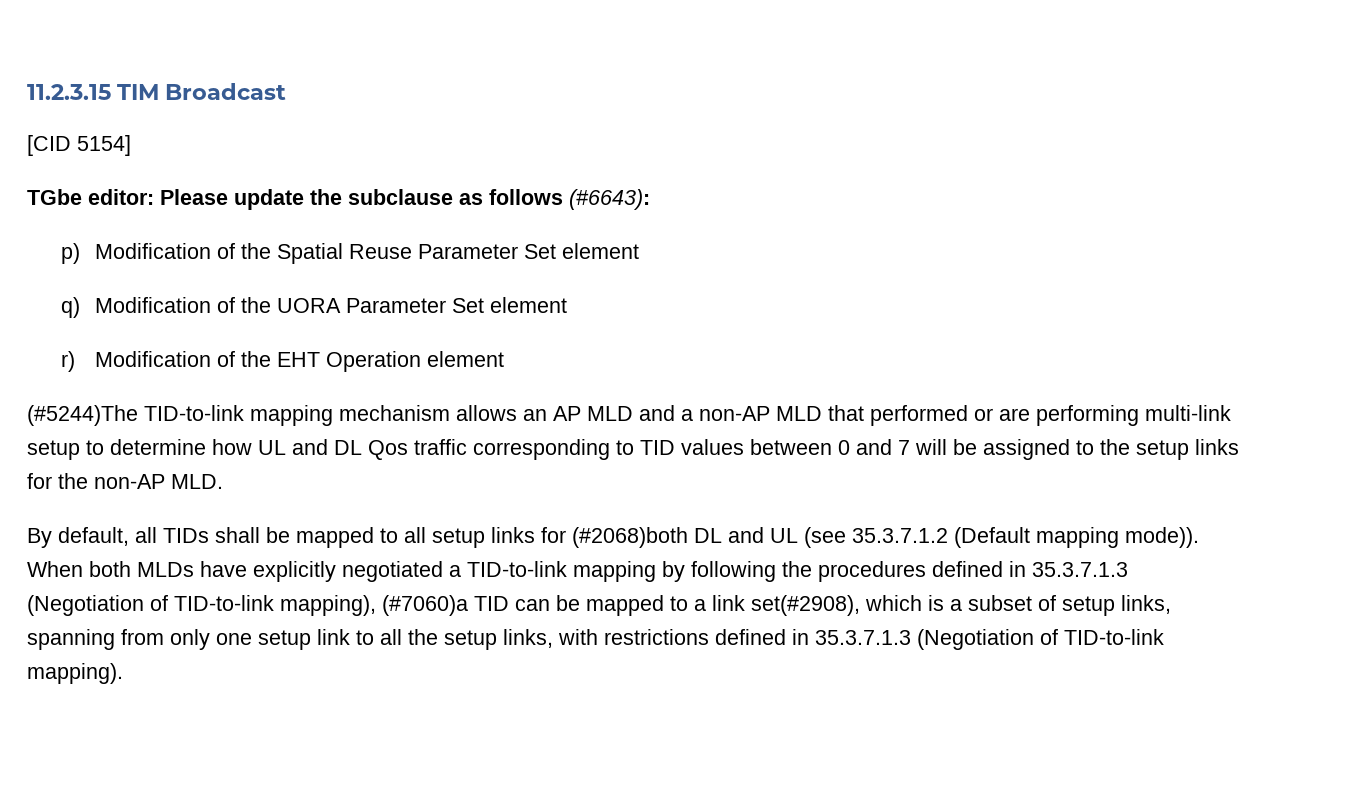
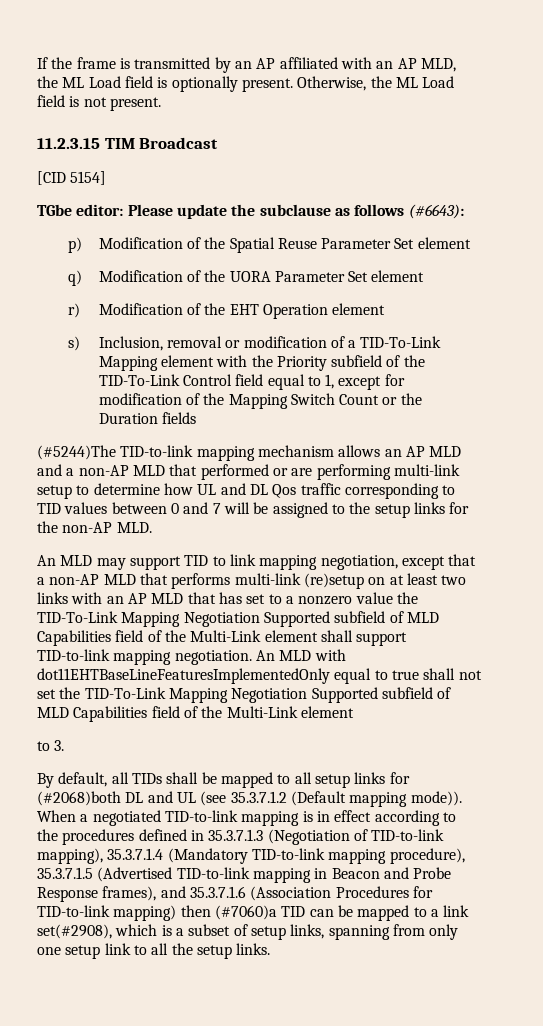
(27, 92) none -> [37,57,456,73] [37,76,455,92] [37,95,161,111] If the frame is transmitted by an AP affiliated with an AP MLD, the ML Load field is optionally present. Otherwise, the ML Load field is not present. //
(504, 359) none -> [67,336,442,351] [98,355,425,371] [98,374,405,390] [98,393,422,409] [98,412,196,424] // s) Inclusion, removal or modification of a TID-To-Link Mapping element with the Priority subfield of the TID-To-Link Control field equal to 1, except for modification of the Mapping Switch Count or the Duration fields
(223, 481) none -> [37,554,477,570] [37,573,467,589] [37,592,418,605] [37,611,439,627] [37,630,408,646] [37,649,346,665] [37,668,482,684] [37,687,452,703] [37,706,354,722] [37,740,65,751] // An MLD may support TID to link mapping negotiation, except that a non-AP MLD that performs multi-link (re)setup on at least two links with an AP MLD that has set to a nonzero value the TID-To-Link Mapping Negotiation Supported subfield of MLD Capabilities field of the Multi-Link element shall support TID-to-link mapping negotiation. An MLD with dot11EHTBaseLineFeaturesImplementedOnly equal to true shall not set the TID-To-Link Mapping Negotiation Supported subfield of MLD Capabilities field of the Multi-Link element // to 3.
[89,561,776,582] both MLDs have explicitly negotiated a TID-to-link mapping by following -> [80,810,456,826] a negotiated TID-to-link mapping is in effect according to
(376, 605) none -> [107,848,465,864] [37,867,452,883] [37,886,433,902] [37,905,211,921] 35.3.7.1.4 (Mandatory TID-to-link mapping procedure), 35.3.7.1.5 (Advertised TID-to-link mapping in Beacon and Probe Response frames), and 35.3.7.1.6 (Association Procedures for TID-to-link mapping) then
[503,629,1164,650] [27,663,123,684] links, with restrictions defined in 35.3.7.1.3 (Negotiation of TID-to-link mapping). -> [236,943,271,955] links.

